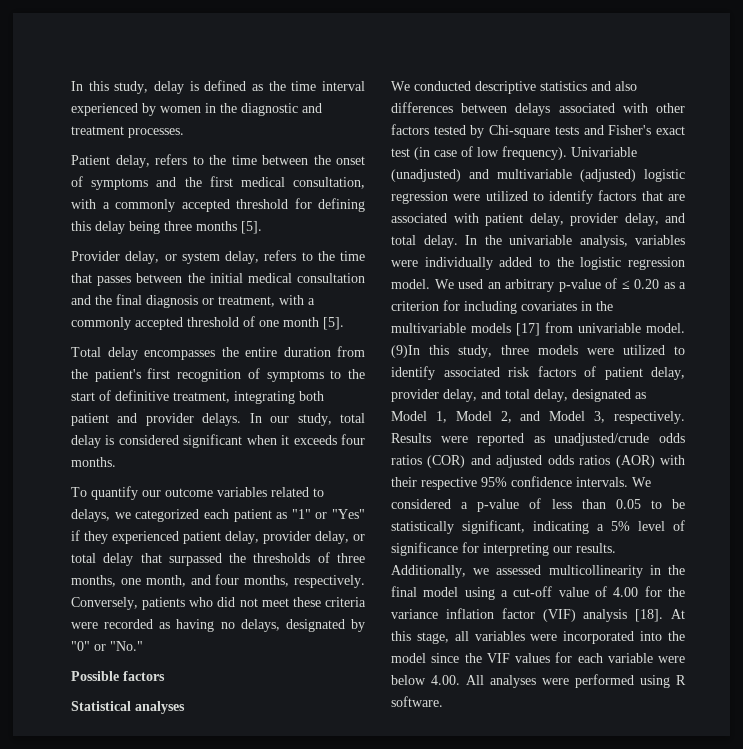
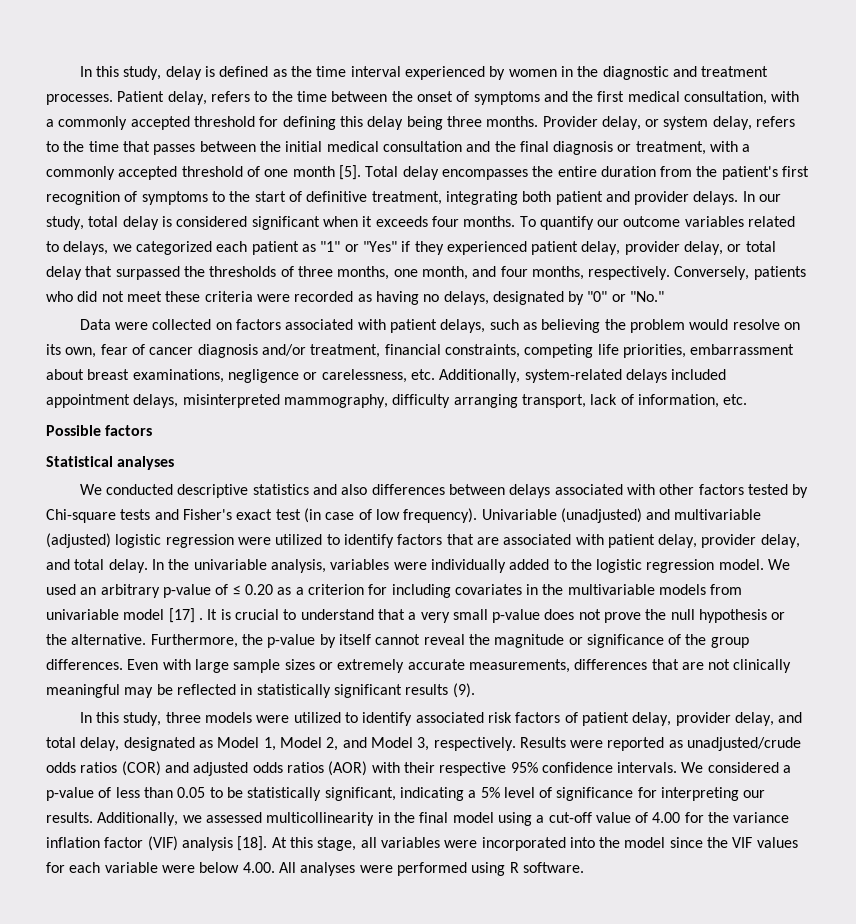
(184, 133) // -> (113, 99) none
[196,221,262,234] months [5]. // -> [486,116,539,127] months.
(344, 323) // -> (361, 172) none
(116, 462) // -> (516, 221) none
(143, 646) none -> [79,319,800,333] [46,344,795,358] [46,369,727,383] [46,394,748,408] // Data were collected on factors associated with patient delays, such as believing the problem would resolve on its own, fear of cancer diagnosis and/or treatment, financial constraints, competing life priorities, embarrassment about breast examinations, negligence or carelessness, etc. Additionally, system-related delays included appointment delays, misinterpreted mammography, difficulty arranging transport, lack of information, etc.
[516,323,540,336] [17] -> (707, 589) none
[646,323,685,333] [391,345,420,358] model. (9)In -> [123,608,786,623] [46,634,749,648] [46,659,792,673] [46,683,475,698] [79,712,92,723] model [17] . It is crucial to understand that a very small p-value does not prove the null hypothesis or the alternative. Furthermore, the p-value by itself cannot reveal the magnitude or significance of the group differences. Even with large sample sizes or extremely accurate measurements, differences that are not clinically meaningful may be reflected in statistically significant results (9). // In

